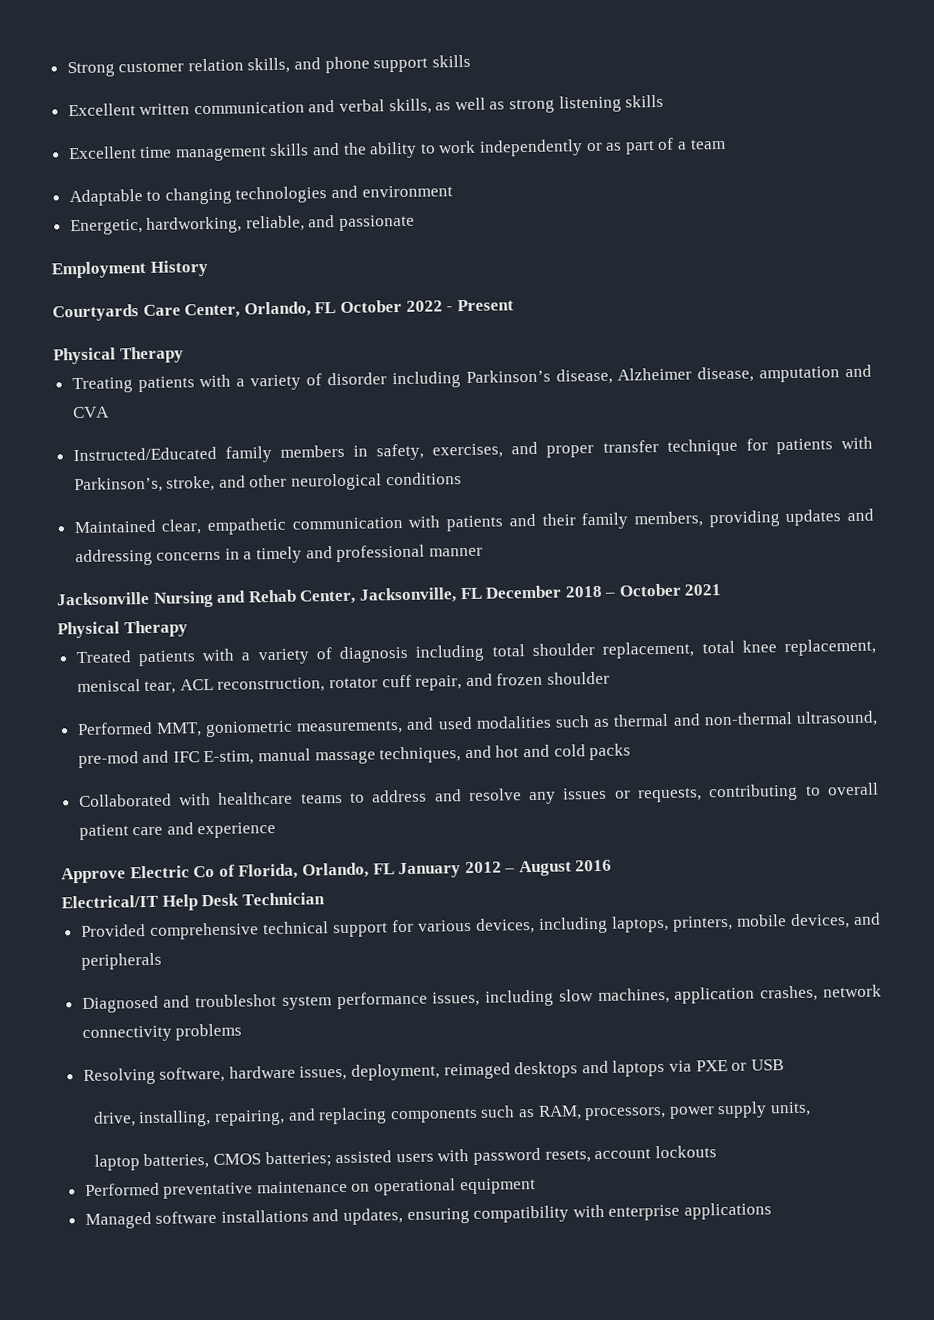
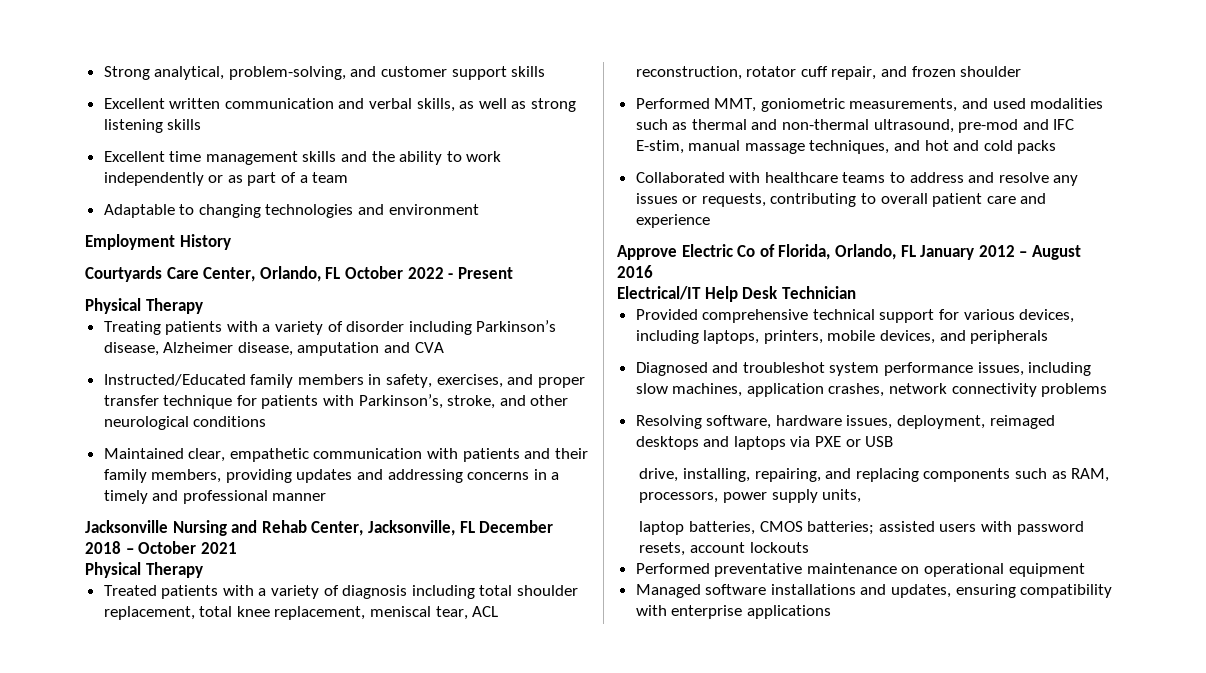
[118,56,370,74] customer relation skills, and phone -> [154,66,448,80] analytical, problem-solving, and customer
[69,214,416,236] // Energetic, hardworking, reliable, and passionate -> (479, 209) none

